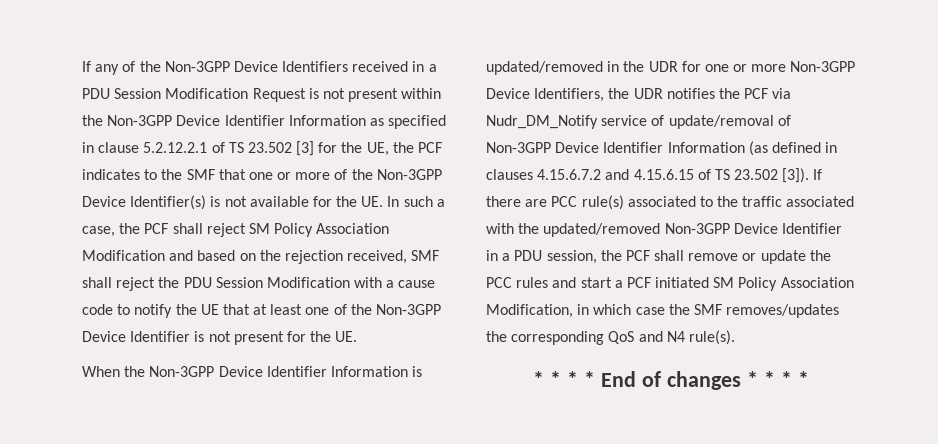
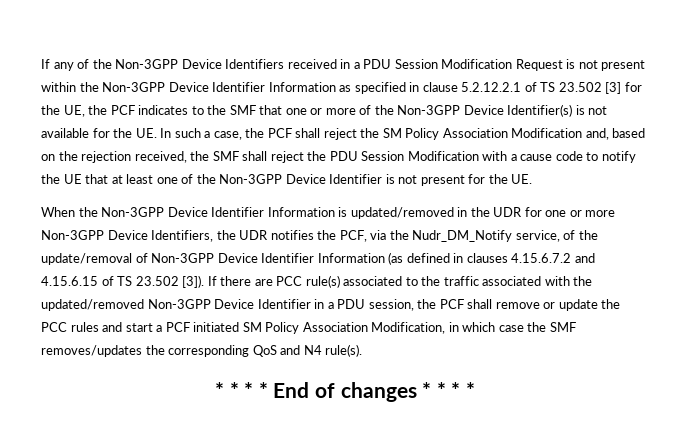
(246, 230) none -> [360,128,380,138] the
[169,250,194,261] and -> [585,128,609,140] and,
(408, 257) none -> [190,151,210,161] the
[744,88,792,99] [486,115,665,129] PCF via Nudr_DM_Notify service of -> [339,230,598,242] PCF, via the Nudr_DM_Notify service, of the

